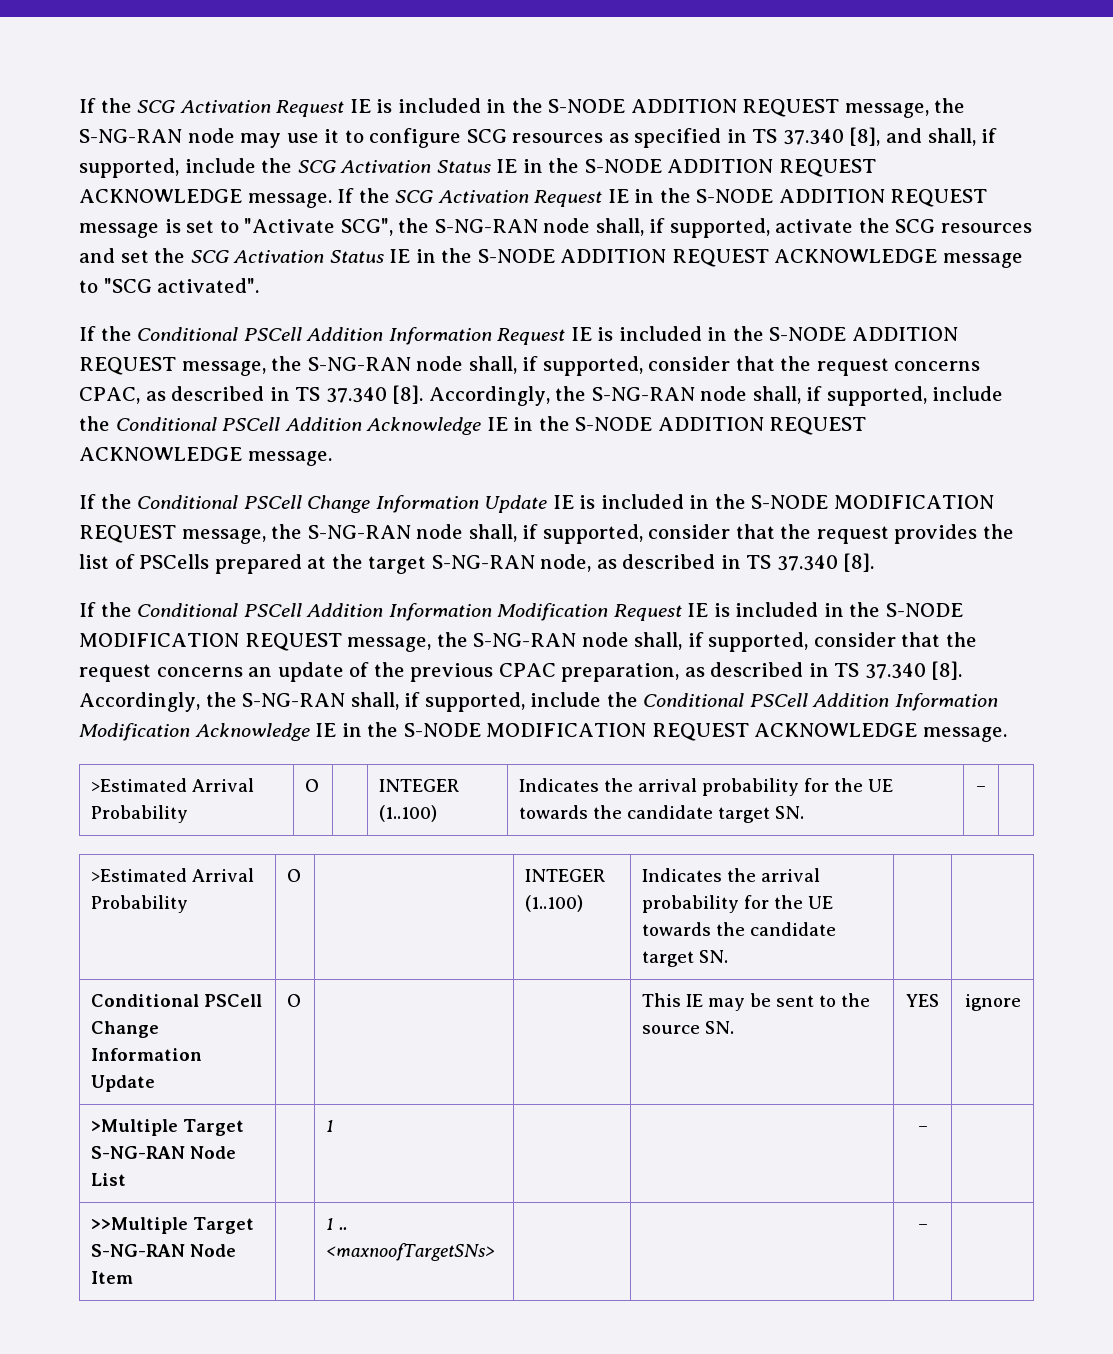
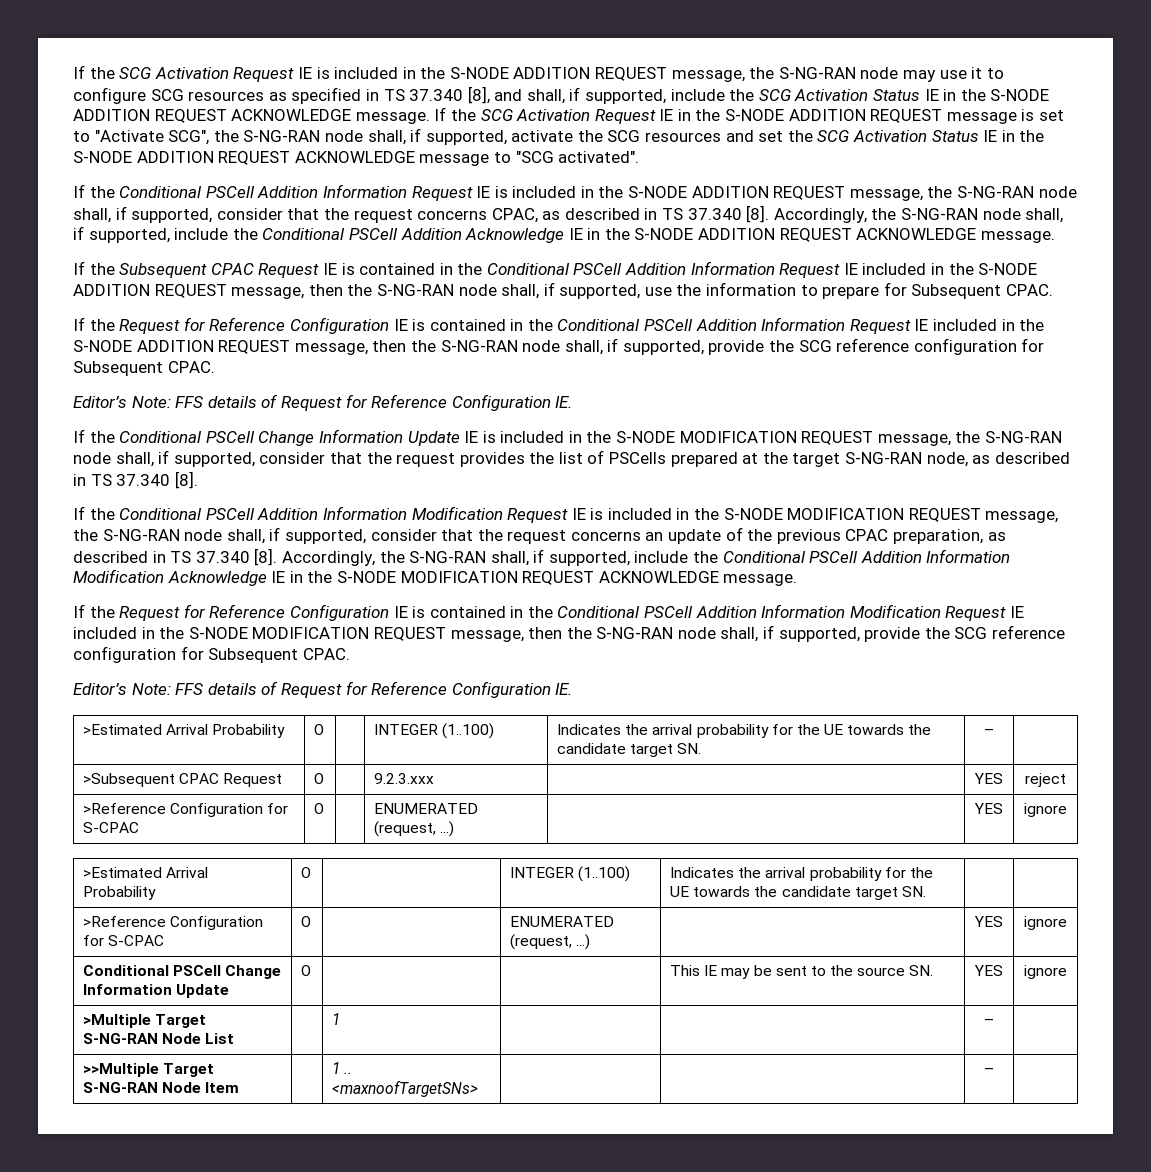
(332, 458) none -> [73,261,1038,278] [73,282,1054,299] [73,317,1045,334] [73,338,1045,355] [73,361,215,376] [73,394,573,411] // If the Subsequent CPAC Request IE is contained in the Conditional PSCell Addition Information Request IE included in the S-NODE ADDITION REQUEST message, then the S-NG-RAN node shall, if supported, use the information to prepare for Subsequent CPAC. // If the Request for Reference Configuration IE is contained in the Conditional PSCell Addition Information Request IE included in the S-NODE ADDITION REQUEST message, then the S-NG-RAN node shall, if supported, provide the SCG reference configuration for Subsequent CPAC. // Editor’s Note: FFS details of Request for Reference Configuration IE.
(1007, 734) none -> [73,604,1025,621] [73,625,1066,642] [73,646,350,663] [73,681,573,698] // If the Request for Reference Configuration IE is contained in the Conditional PSCell Addition Information Modification Request IE included in the S-NODE MODIFICATION REQUEST message, then the S-NG-RAN node shall, if supported, provide the SCG reference configuration for Subsequent CPAC. // Editor’s Note: FFS details of Request for Reference Configuration IE.
(986, 789) none -> [82,773,283,787] [313,773,324,784] [373,773,434,784] [974,773,1003,784] [1025,773,1066,787] [82,803,289,817] [82,822,139,833] [313,803,324,814] [373,803,478,814] [373,821,455,837] [974,803,1003,814] [1024,803,1067,817] // >Subsequent CPAC Request | O | | 9.2.3.xxx | | YES | reject // >Reference Configuration for S-CPAC | O | | ENUMERATED (request, ...) | | YES | ignore
(729, 956) none -> [82,916,264,930] [82,935,165,946] [300,916,311,927] [509,916,614,927] [509,934,591,950] [974,916,1003,927] [1024,916,1067,930] // >Reference Configuration for S-CPAC | O | | ENUMERATED (request, ...) | | YES | ignore

